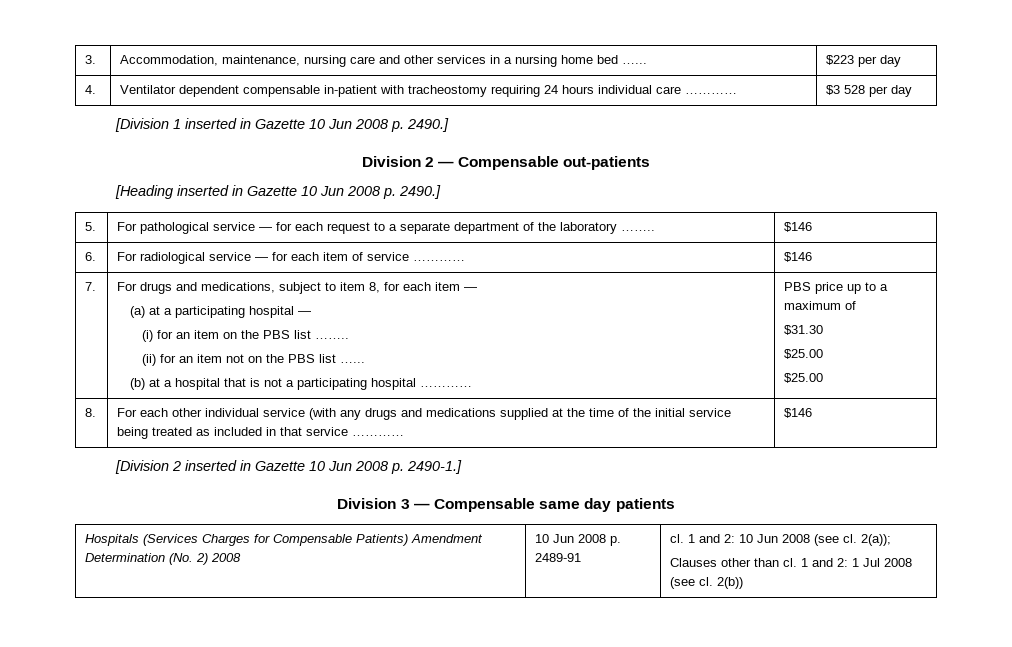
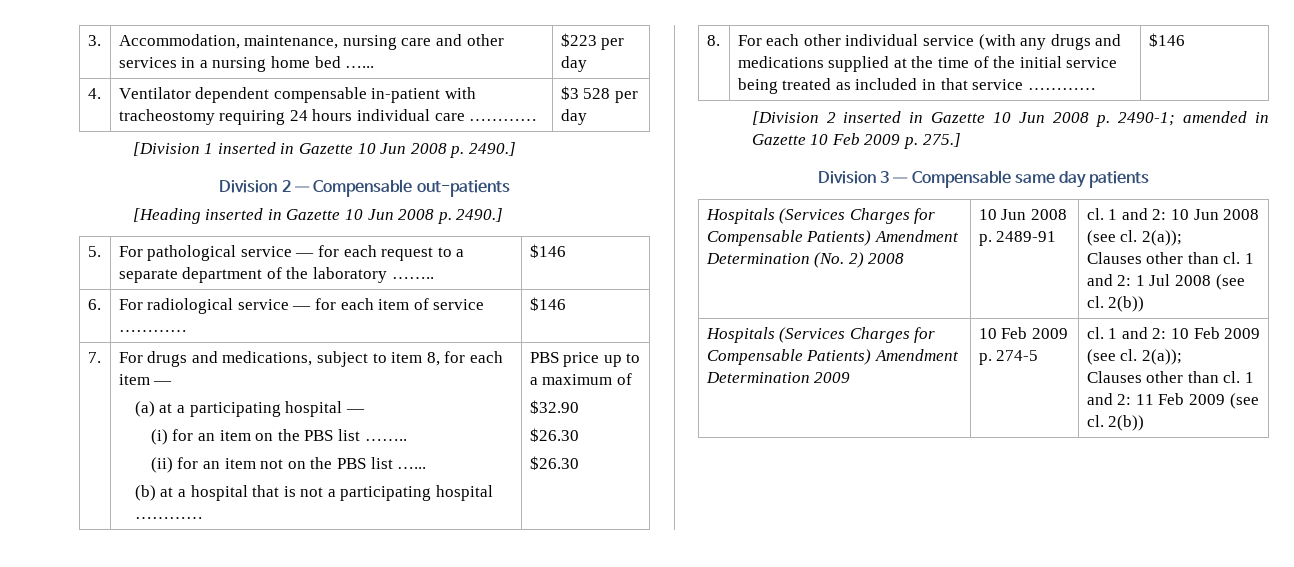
[784,325,824,335] [784,349,824,359] [784,373,824,383] $31.30 // $25.00 // $25.00 -> [529,400,579,414] [529,428,579,442] [529,456,579,470] $32.90 // $26.30 // $26.30
[407,460,463,474] 2490-1.] -> [1118,111,1269,126] [751,133,961,149] 2490-1; amended in Gazette 10 Feb 2009 p. 275.]
(744, 583) none -> [705,327,936,343] [706,349,959,365] [705,372,851,383] [978,327,1068,339] [978,350,1039,365] [1086,327,1261,339] [1086,349,1182,365] [1086,371,1255,383] [1086,393,1259,409] [1086,415,1145,431] // Hospitals (Services Charges for Compensable Patients) Amendment Determination 2009 | 10 Feb 2009 p. 274-5 | cl. 1 and 2: 10 Feb 2009 (see cl. 2(a)); // Clauses other than cl. 1 and 2: 11 Feb 2009 (see cl. 2(b))

